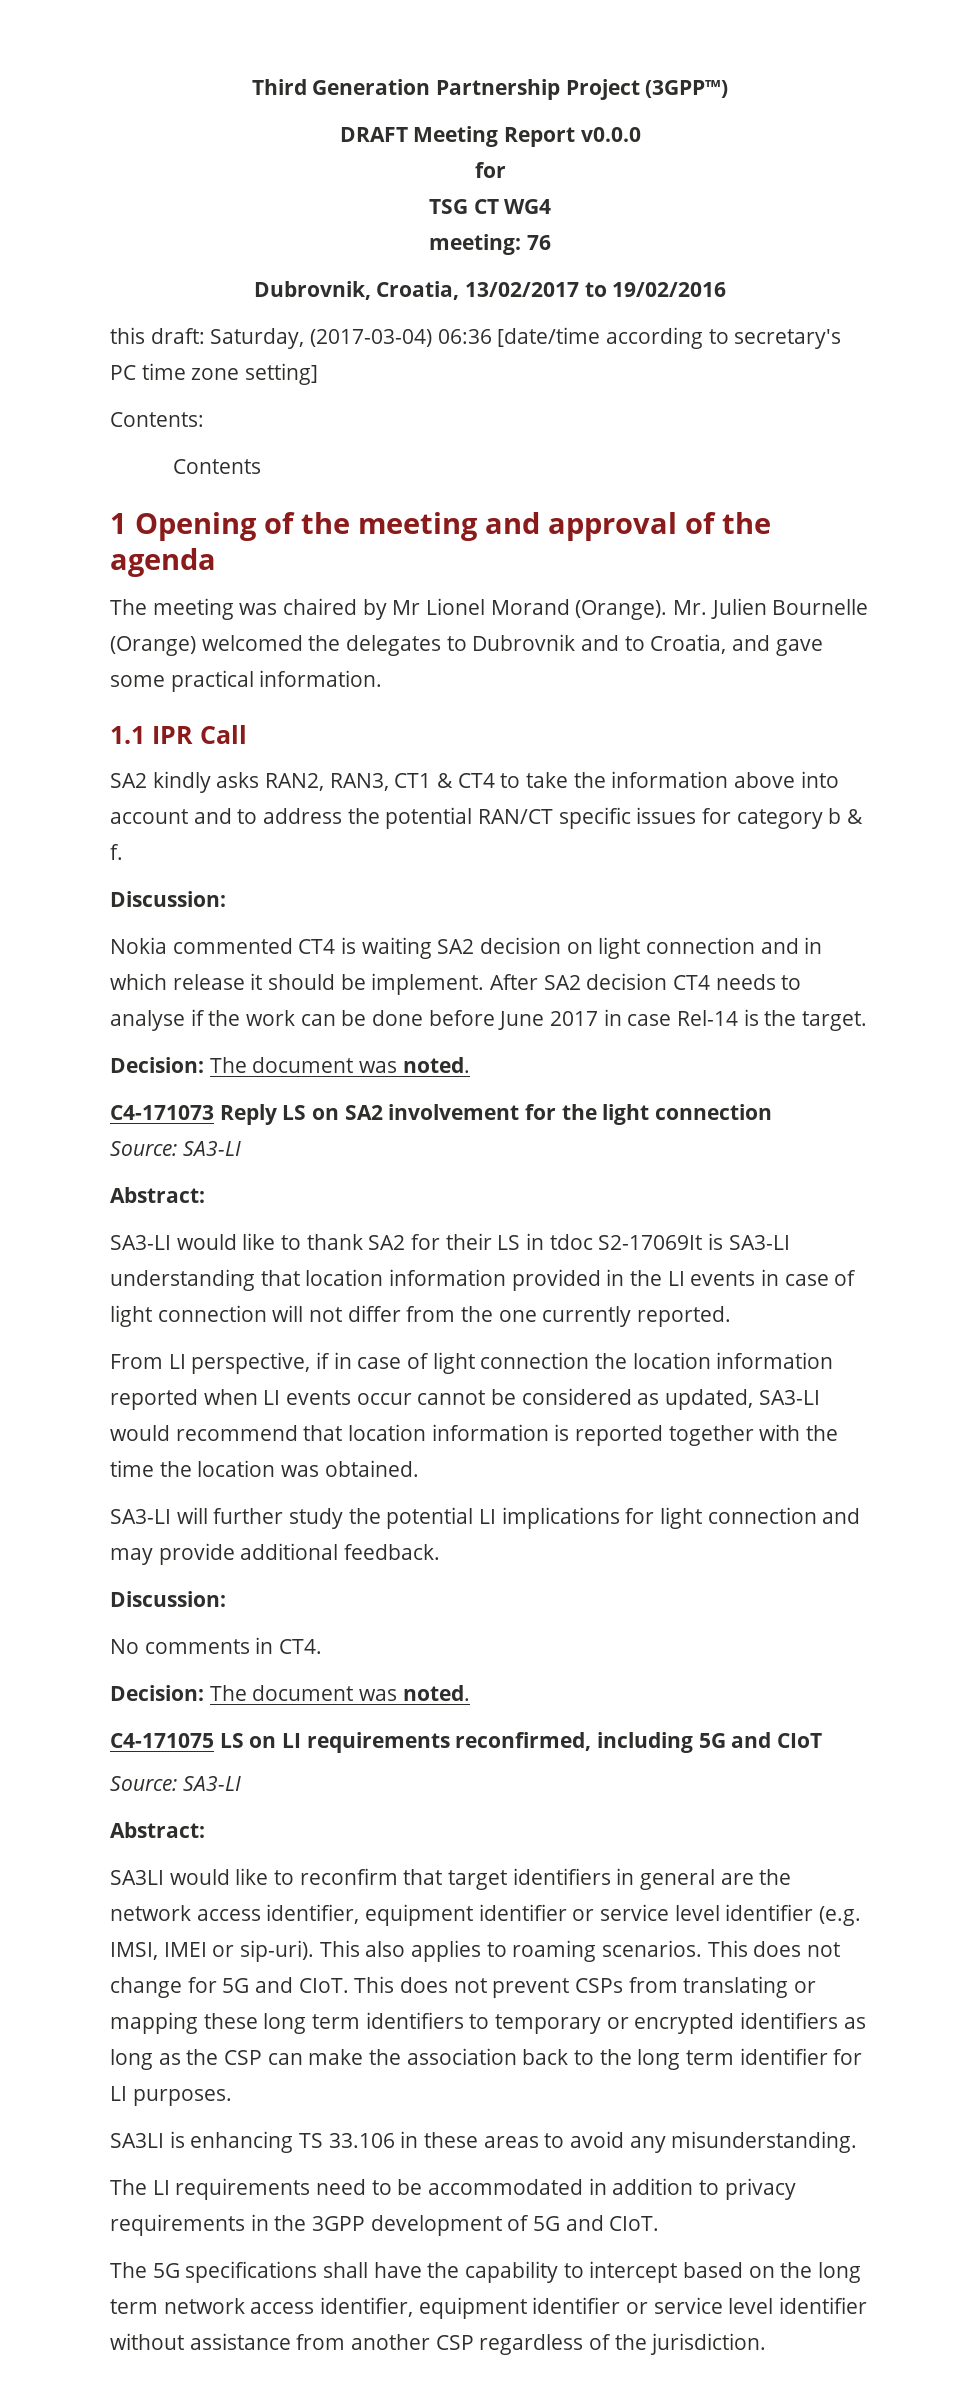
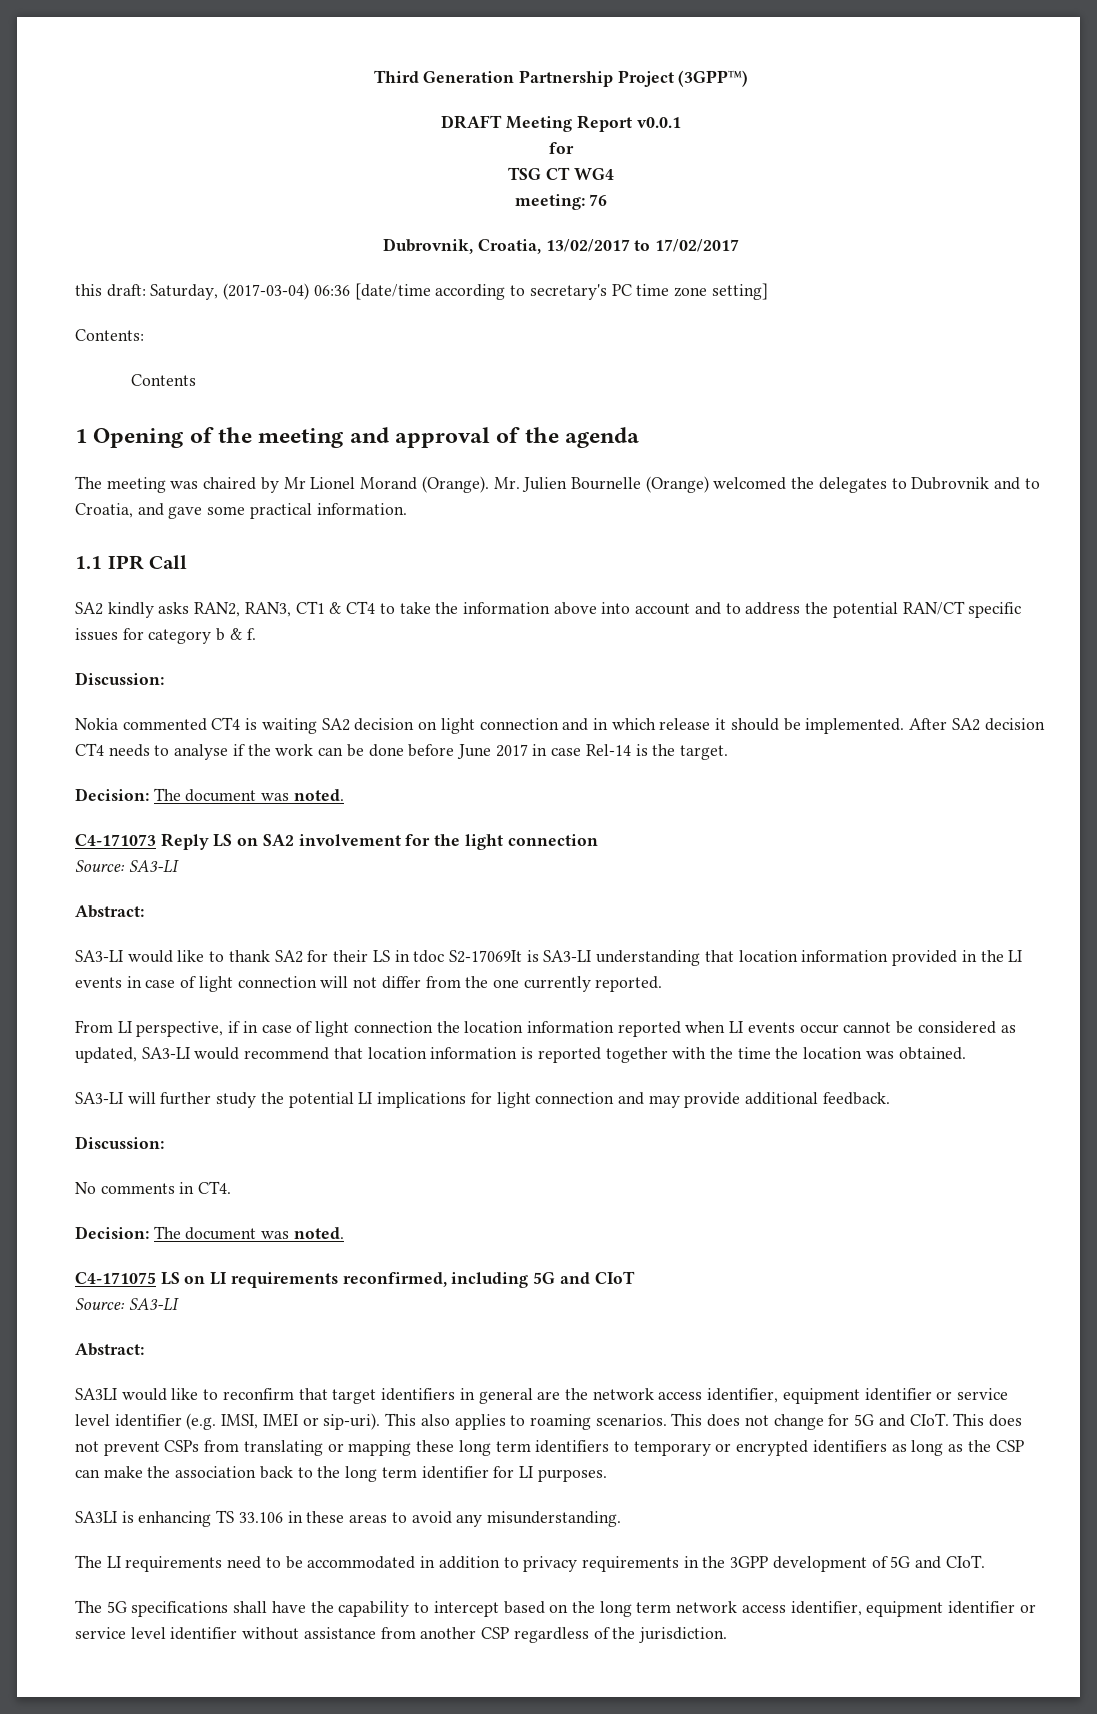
[580,127,641,142] v0.0.0 -> [636,117,681,128] v0.0.1
[612,282,727,297] 19/02/2016 -> [654,239,739,252] 17/02/2017
[371,973,485,995] implement. -> [805,718,905,734] implemented.

